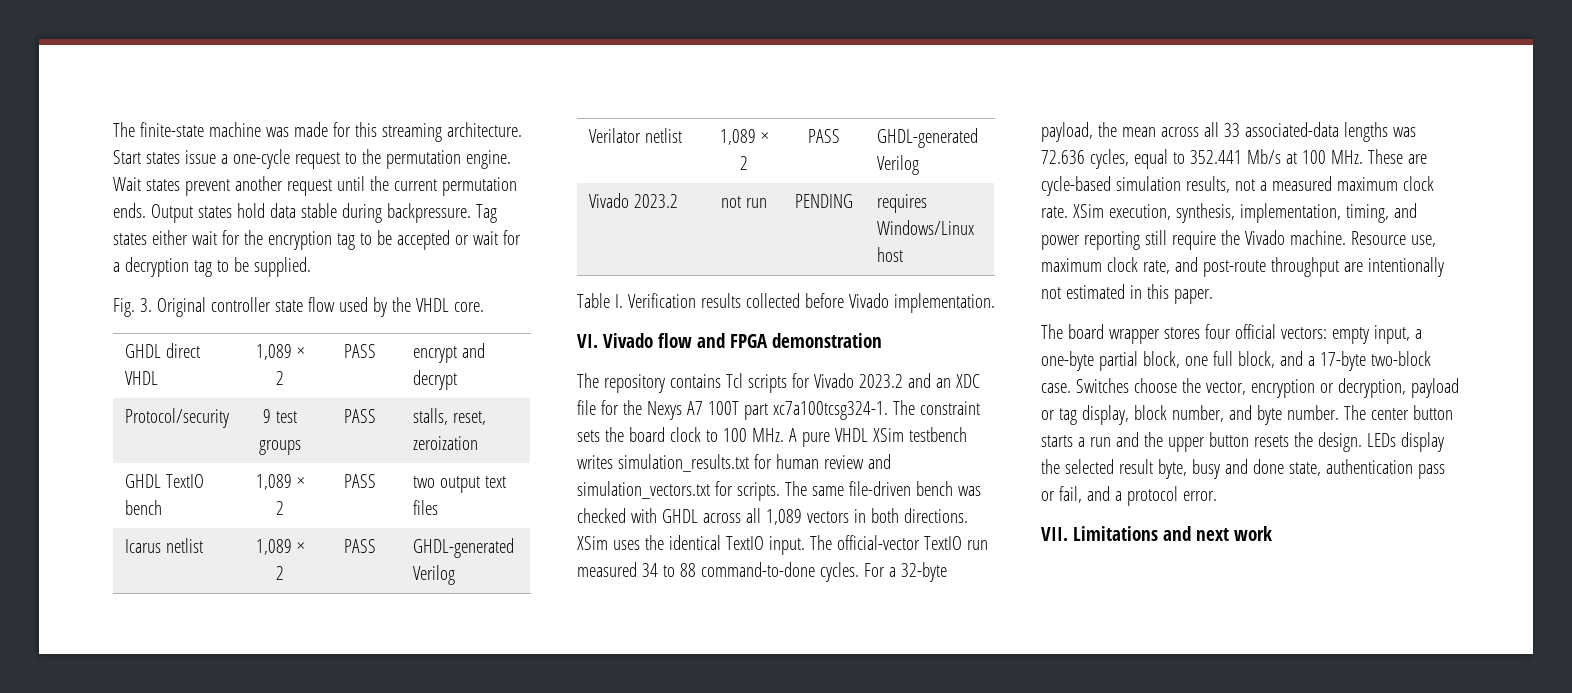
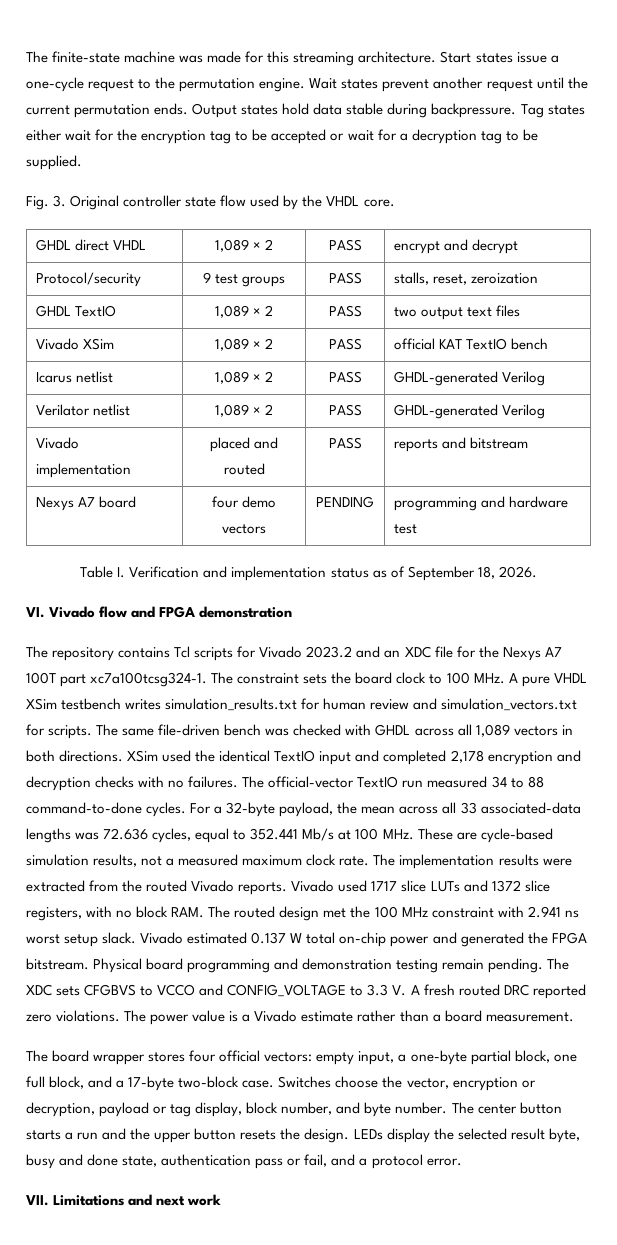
[125,500,163,515] bench -> (116, 311) none
(439, 507) none -> [35,338,114,350] [214,338,274,351] [328,338,362,350] [393,338,548,350] // Vivado XSim | 1,089 × 2 | PASS | official KAT TextIO bench
[634,194,679,208] [721,196,767,208] [794,194,853,208] [877,194,928,213] [877,220,975,235] [877,247,904,262] [577,293,995,313] 2023.2 | not run | PENDING | requires Windows/Linux host // Table I. Verification results collected before Vivado implementation. -> [35,463,131,478] [209,437,279,452] [223,463,265,475] [328,437,362,449] [393,437,528,452] [35,496,136,511] [211,496,277,508] [222,524,266,534] [316,496,374,508] [393,496,568,511] [393,524,417,534] [80,566,537,581] implementation | placed and routed | PASS | reports and bitstream // Nexys A7 board | four demo vectors | PENDING | programming and hardware test // Table I. Verification and implementation status as of September 18, 2026.
[612,540,640,550] uses -> [162,750,192,762] used
[768,536,805,555] input. -> [319,750,581,765] [26,776,239,791] input and completed 2,178 encryption and decryption checks with no failures.
[1072,203,1417,223] [1041,230,1436,250] [1041,257,1444,277] [1041,284,1213,304] XSim execution, synthesis, implementation, timing, and power reporting still require the Vivado machine. Resource use, maximum clock rate, and post-route throughput are intentionally not estimated in this paper. -> [373,854,572,869] [26,880,550,895] [26,906,579,921] [26,932,587,947] [26,958,570,973] [26,984,586,999] [26,1010,574,1025] The implementation results were extracted from the routed Vivado reports. Vivado used 1717 slice LUTs and 1372 slice registers, with no block RAM. The routed design met the 100 MHz constraint with 2.941 ns worst setup slack. Vivado estimated 0.137 W total on-chip power and generated the FPGA bitstream. Physical board programming and demonstration testing remain pending. The XDC sets CFGBVS to VCCO and CONFIG_VOLTAGE to 3.3 V. A fresh routed DRC reported zero violations. The power value is a Vivado estimate rather than a board measurement.

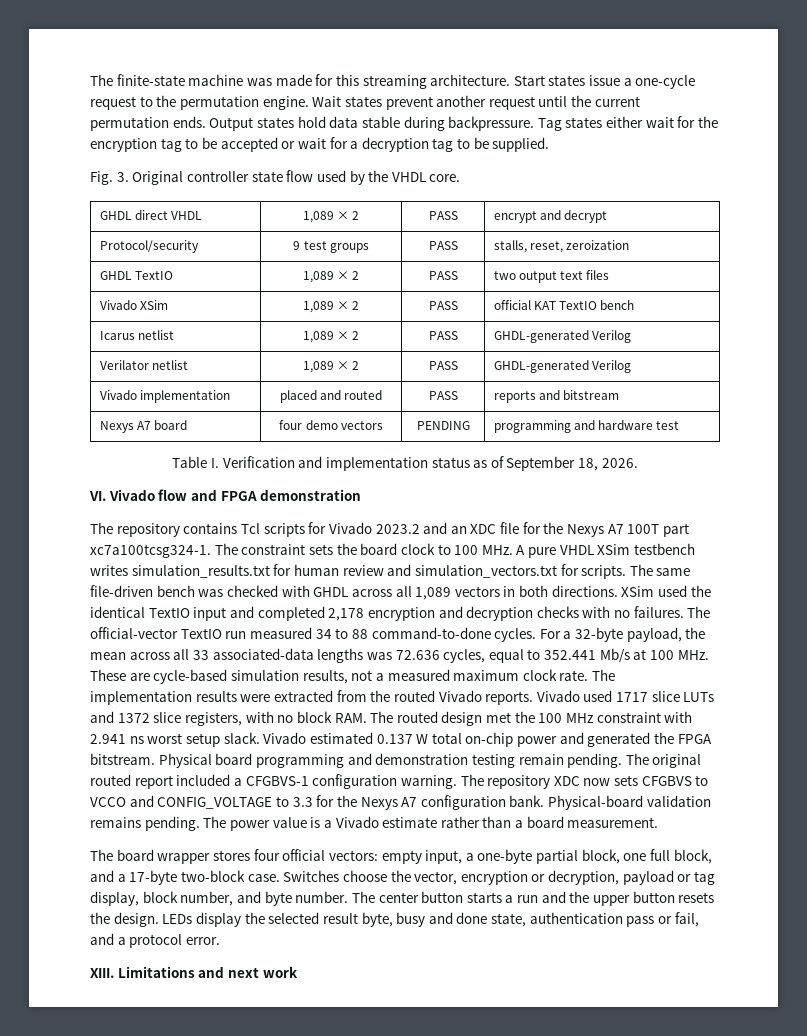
[26,984,52,996] XDC -> [652,754,702,768] [90,774,611,789] original routed report included a CFGBVS-1 configuration warning. The repository XDC now
[392,984,586,999] [26,1010,121,1022] V. A fresh routed DRC reported zero violations. -> [316,795,711,810] [90,816,200,831] for the Nexys A7 configuration bank. Physical-board validation remains pending.
[26,1195,49,1206] VII. -> [90,968,114,978] XIII.

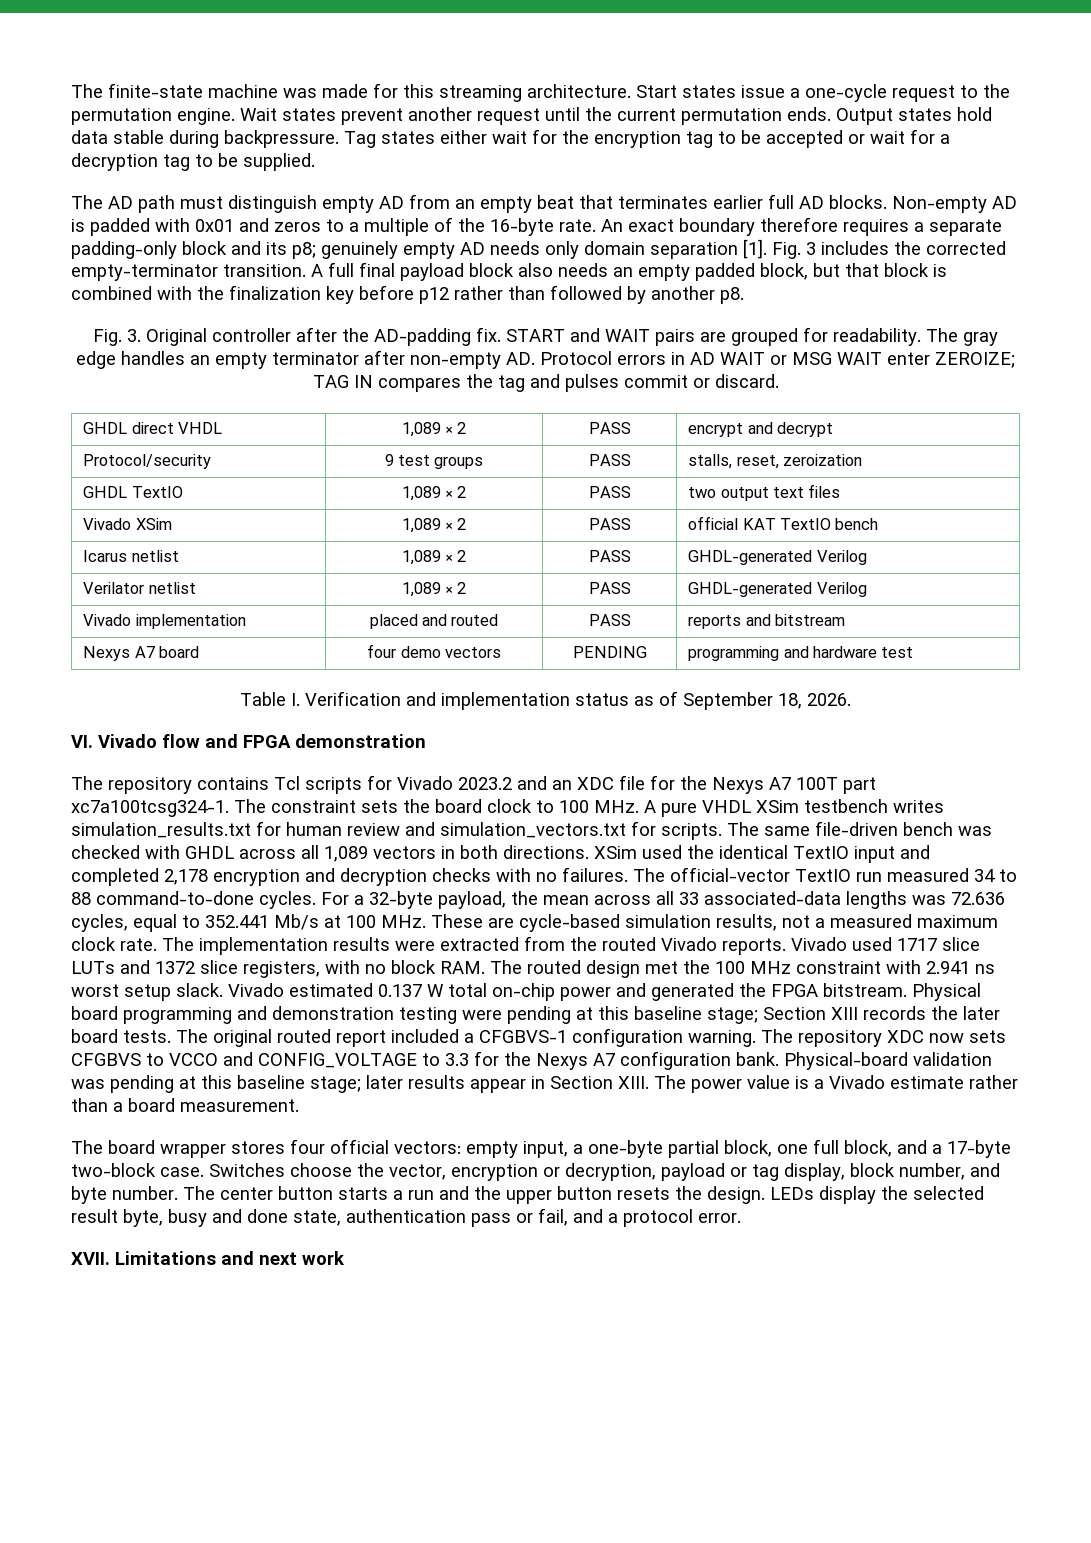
[90,170,461,185] Fig. 3. Original controller state flow used by the VHDL core. -> [71,194,1017,213] [71,217,1002,236] [71,239,1006,259] [71,262,947,281] [71,285,744,304] [93,327,998,346] [76,350,1015,369] [312,374,779,392] The AD path must distinguish empty AD from an empty beat that terminates earlier full AD blocks. Non-empty AD is padded with 0x01 and zeros to a multiple of the 16-byte rate. An exact boundary therefore requires a separate padding-only block and its p8; genuinely empty AD needs only domain separation [1]. Fig. 3 includes the corrected empty-terminator transition. A full final payload block also needs an empty padded block, but that block is combined with the finalization key before p12 rather than followed by another p8. // Fig. 3. Original controller after the AD-padding fix. START and WAIT pairs are grouped for readability. The gray edge handles an empty terminator after non-empty AD. Protocol errors in AD WAIT or MSG WAIT enter ZEROIZE; TAG IN compares the tag and pulses commit or discard.
[518,753,623,768] remain pending. -> [462,1006,1000,1024] [71,1029,171,1043] were pending at this baseline stage; Section XIII records the later board tests.
[90,816,200,831] remains pending. -> [71,1075,649,1093] was pending at this baseline stage; later results appear in Section XIII.
[90,968,114,978] XIII. -> [71,1252,110,1265] XVII.

